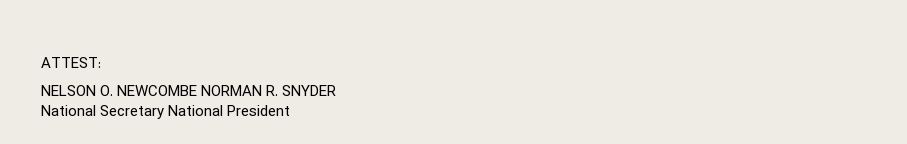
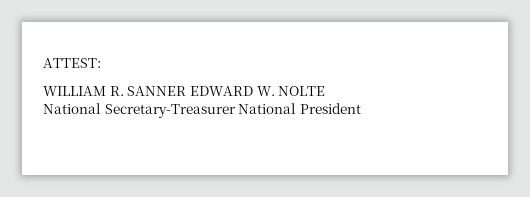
[41,85,337,96] [41,105,165,119] NELSON O. NEWCOMBE NORMAN R. SNYDER // National Secretary -> [43,86,326,96] [43,103,236,118] WILLIAM R. SANNER EDWARD W. NOLTE // National Secretary-Treasurer

